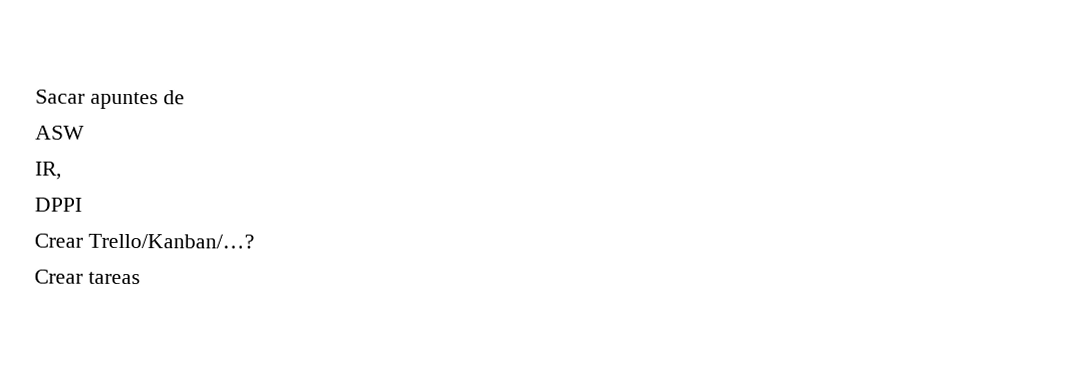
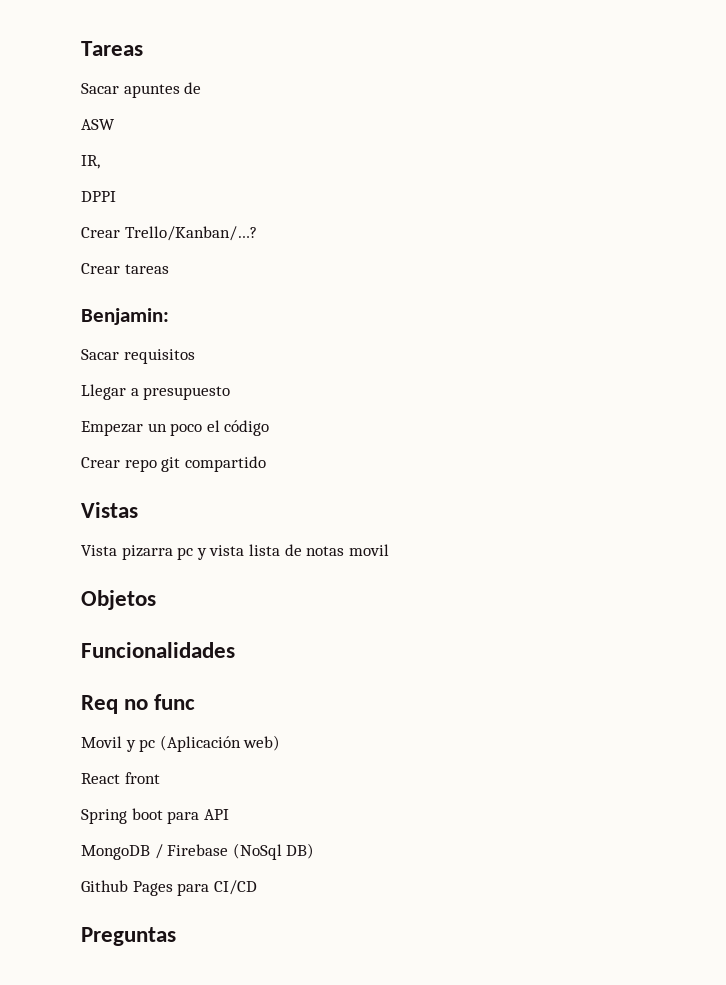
(35, 96) none -> [81,41,143,56] Tareas //
(140, 278) none -> [81,308,169,325] [81,349,195,364] [81,384,231,400] [81,420,270,436] [81,456,266,472] [81,502,138,518] [81,544,389,560] [81,590,156,610] [81,642,235,658] [81,694,196,714] [81,735,281,752] [81,772,160,784] [81,808,229,824] [81,843,315,860] [81,880,257,896] [81,927,176,946] // Benjamin: // Sacar requisitos // Llegar a presupuesto // Empezar un poco el código // Crear repo git compartido // Vistas // Vista pizarra pc y vista lista de notas movil // Objetos // Funcionalidades // Req no func // Movil y pc (Aplicación web) // React front // Spring boot para API // MongoDB / Firebase (NoSql DB) // Github Pages para CI/CD // Preguntas

